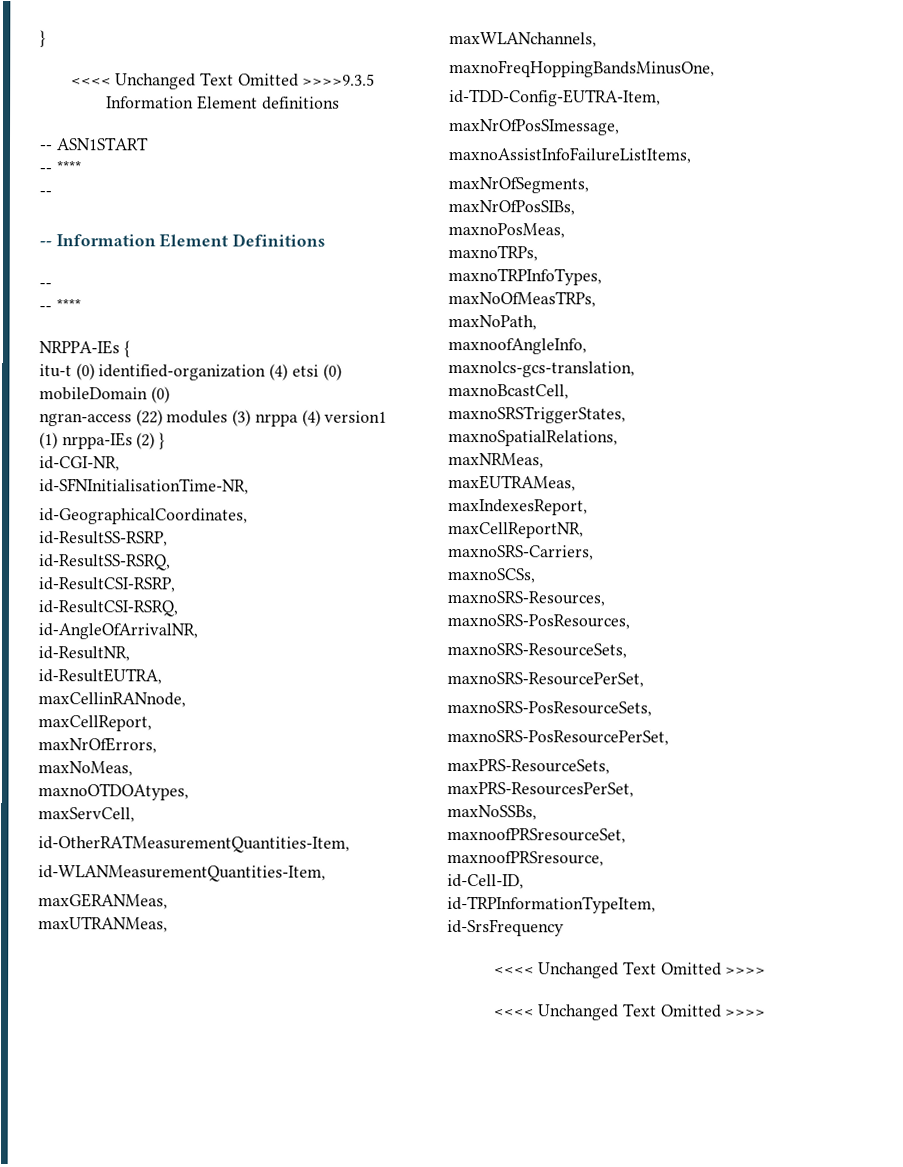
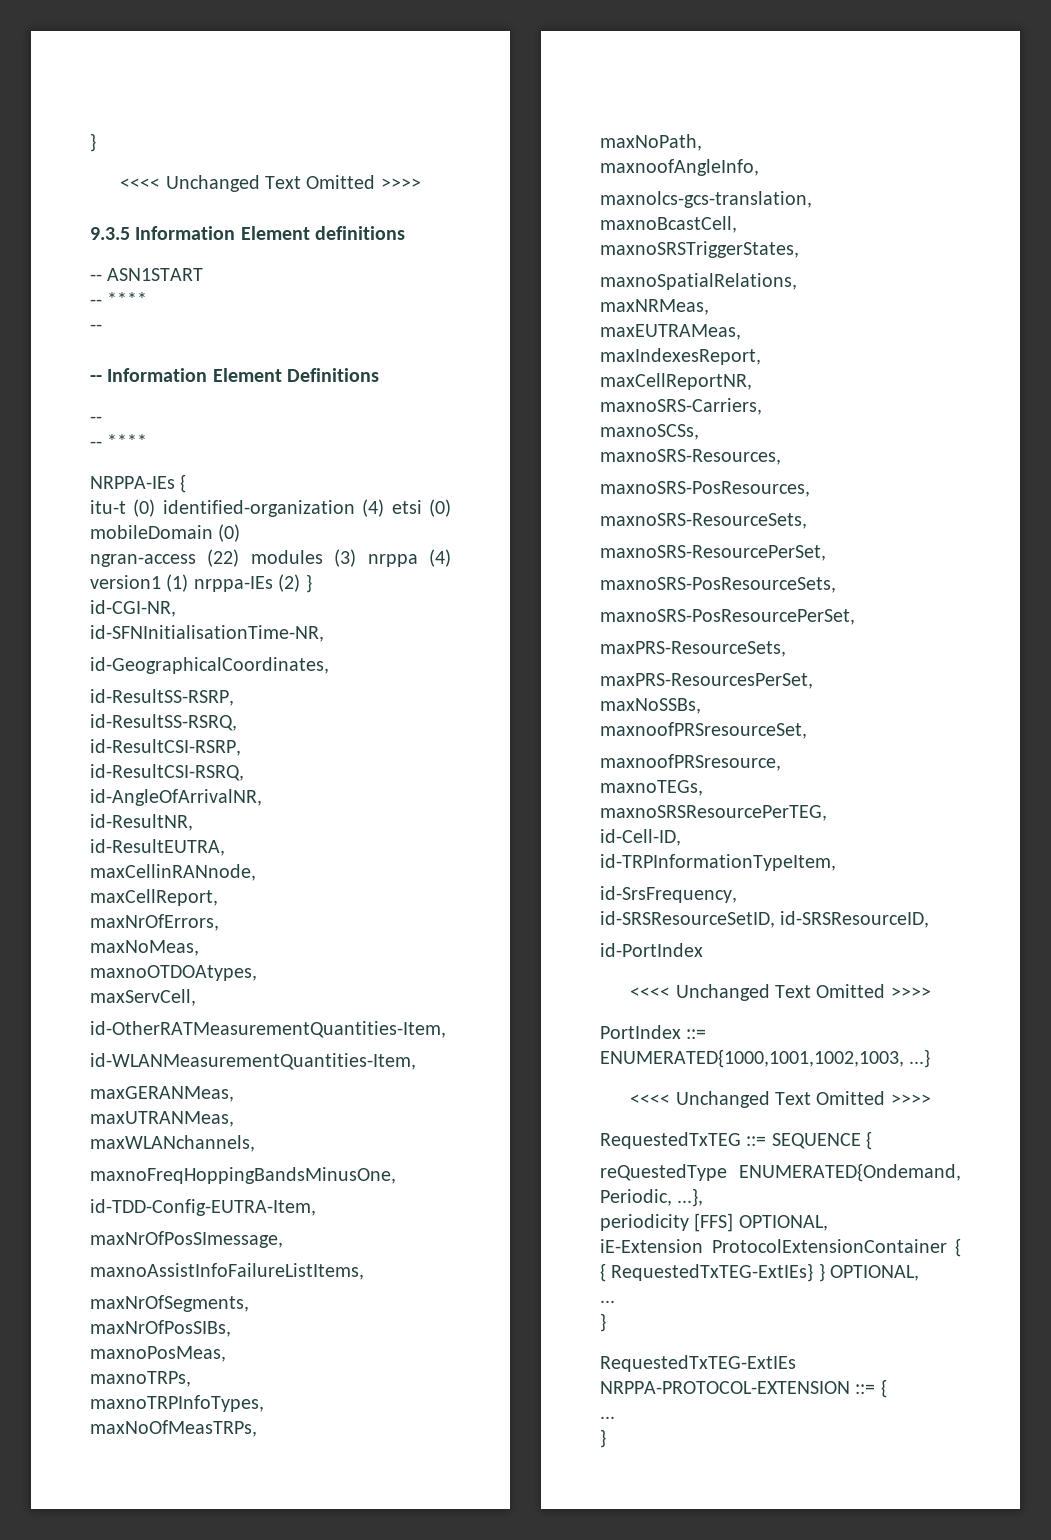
[302,73,376,86] >>>>9.3.5 -> [380,178,421,189] [90,227,130,240] >>>> // 9.3.5
(604, 858) none -> [600,780,703,796] [600,805,827,821] // maxnoTEGs, // maxnoSRSResourcePerTEG,
[447,918,564,937] [493,961,767,979] [493,1003,767,1021] id-SrsFrequency // <<<< Unchanged Text Omitted >>>> // <<<< Unchanged Text Omitted >>>> -> [600,886,737,903] [600,911,930,928] [600,943,703,957] [630,984,931,1001] [600,1025,707,1039] [600,1049,931,1068] [630,1091,931,1108] [600,1131,873,1150] [600,1163,961,1182] [600,1188,704,1207] [600,1213,828,1232] [600,1238,961,1257] [600,1263,920,1282] [600,1300,615,1303] [600,1313,606,1332] [600,1355,796,1372] [600,1379,887,1398] [600,1416,615,1419] [600,1429,606,1448] id-SrsFrequency, // id-SRSResourceSetID, id-SRSResourceID, // id-PortIndex // <<<< Unchanged Text Omitted >>>> // PortIndex ::= ENUMERATED{1000,1001,1002,1003, ...} // <<<< Unchanged Text Omitted >>>> // RequestedTxTEG ::= SEQUENCE { // reQuestedType ENUMERATED{Ondemand, Periodic, ...}, // periodicity [FFS] OPTIONAL, // iE-Extension ProtocolExtensionContainer { { RequestedTxTEG-ExtIEs} } OPTIONAL, // ... // } // RequestedTxTEG-ExtIEs NRPPA-PROTOCOL-EXTENSION ::= { // ... // }

